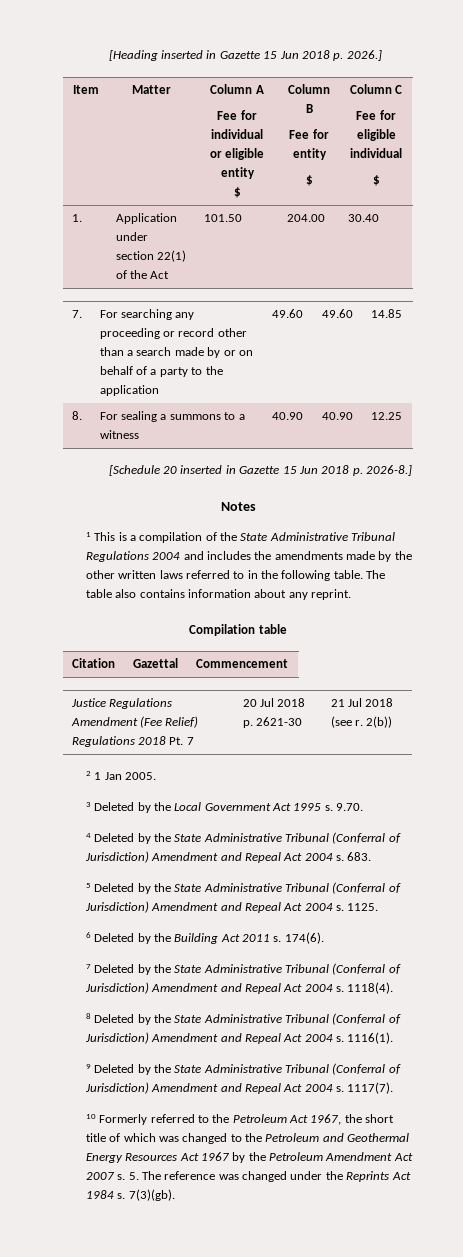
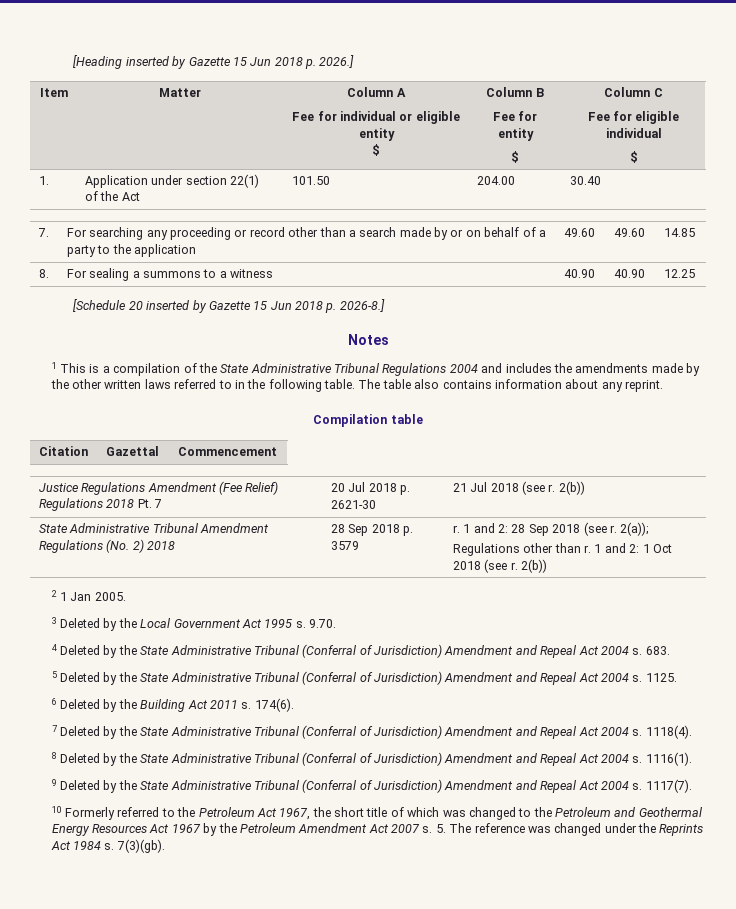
[206,50,217,59] in -> [172,56,187,69] by
[225,465,236,474] in -> [192,300,207,313] by
(393, 722) none -> [38,523,270,533] [38,539,176,553] [330,524,414,536] [330,541,359,550] [452,522,650,536] [452,543,672,556] [452,559,548,573] // State Administrative Tribunal Amendment Regulations (No. 2) 2018 | 28 Sep 2018 p. 3579 | r. 1 and 2: 28 Sep 2018 (see r. 2(a)); // Regulations other than r. 1 and 2: 1 Oct 2018 (see r. 2(b))

